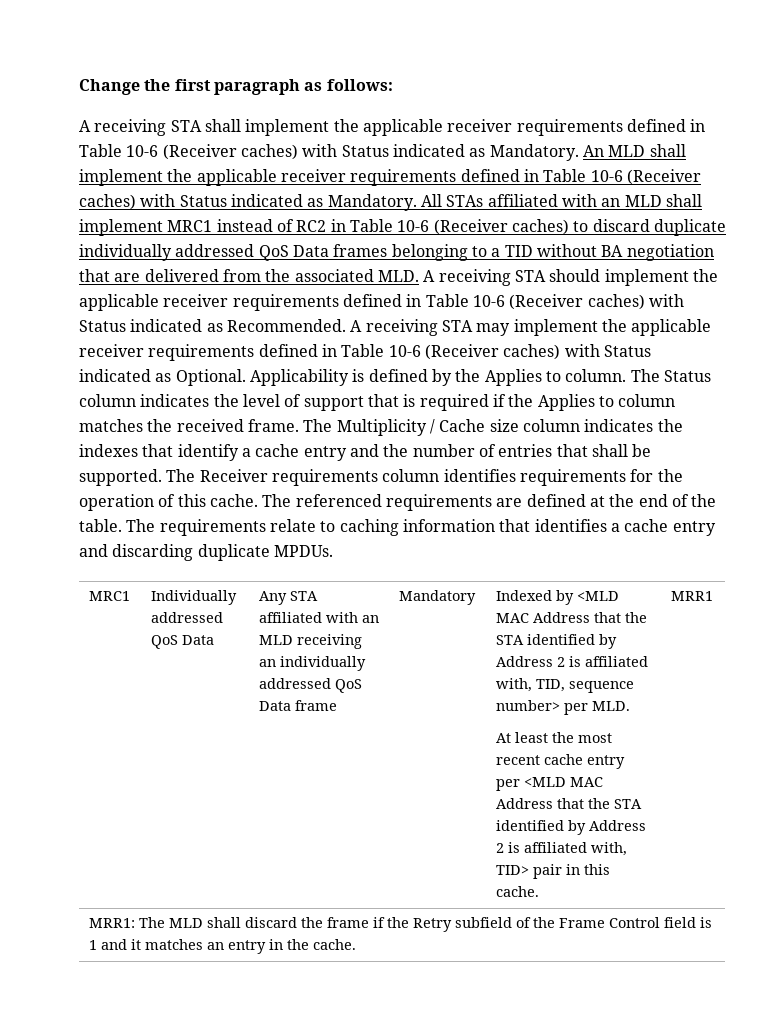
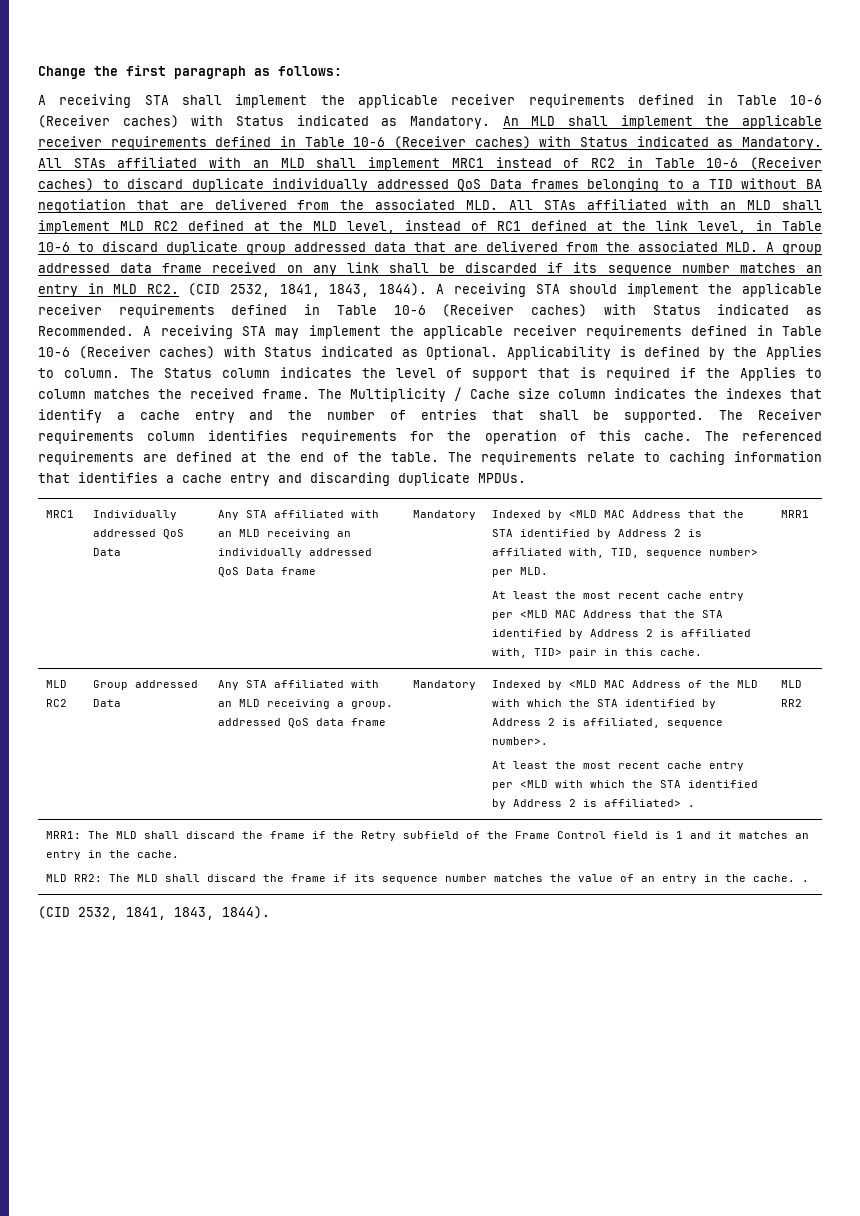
(419, 276) none -> [508,199,822,210] [38,220,822,234] [38,241,822,255] [38,262,822,276] [38,283,427,297] All STAs affiliated with an MLD shall implement MLD RC2 defined at the MLD level, instead of RC1 defined at the link level, in Table 10-6 to discard duplicate group addressed data that are delivered from the associated MLD. A group addressed data frame received on any link shall be discarded if its sequence number matches an entry in MLD RC2. (CID 2532, 1841, 1843, 1844).
(714, 596) none -> [45,680,67,688] [45,699,67,707] [92,680,198,690] [92,699,121,707] [217,680,379,690] [217,699,393,709] [217,718,386,728] [412,680,476,690] [491,680,758,690] [491,699,716,709] [491,718,723,728] [491,737,548,745] [491,761,744,771] [491,780,758,790] [491,799,695,809] [780,680,802,688] [780,699,802,707] // MLD RC2 | Group addressed Data | Any STA affiliated with an MLD receiving a group. addressed QoS data frame | Mandatory | Indexed by <MLD MAC Address of the MLD with which the STA identified by Address 2 is affiliated, sequence number>. // At least the most recent cache entry per <MLD with which the STA identified by Address 2 is affiliated> . | MLD RR2
(357, 944) none -> [45,874,809,884] [38,906,270,920] // MLD RR2: The MLD shall discard the frame if its sequence number matches the value of an entry in the cache. . // (CID 2532, 1841, 1843, 1844).

